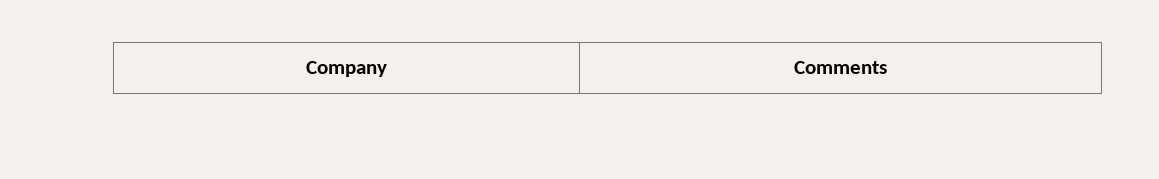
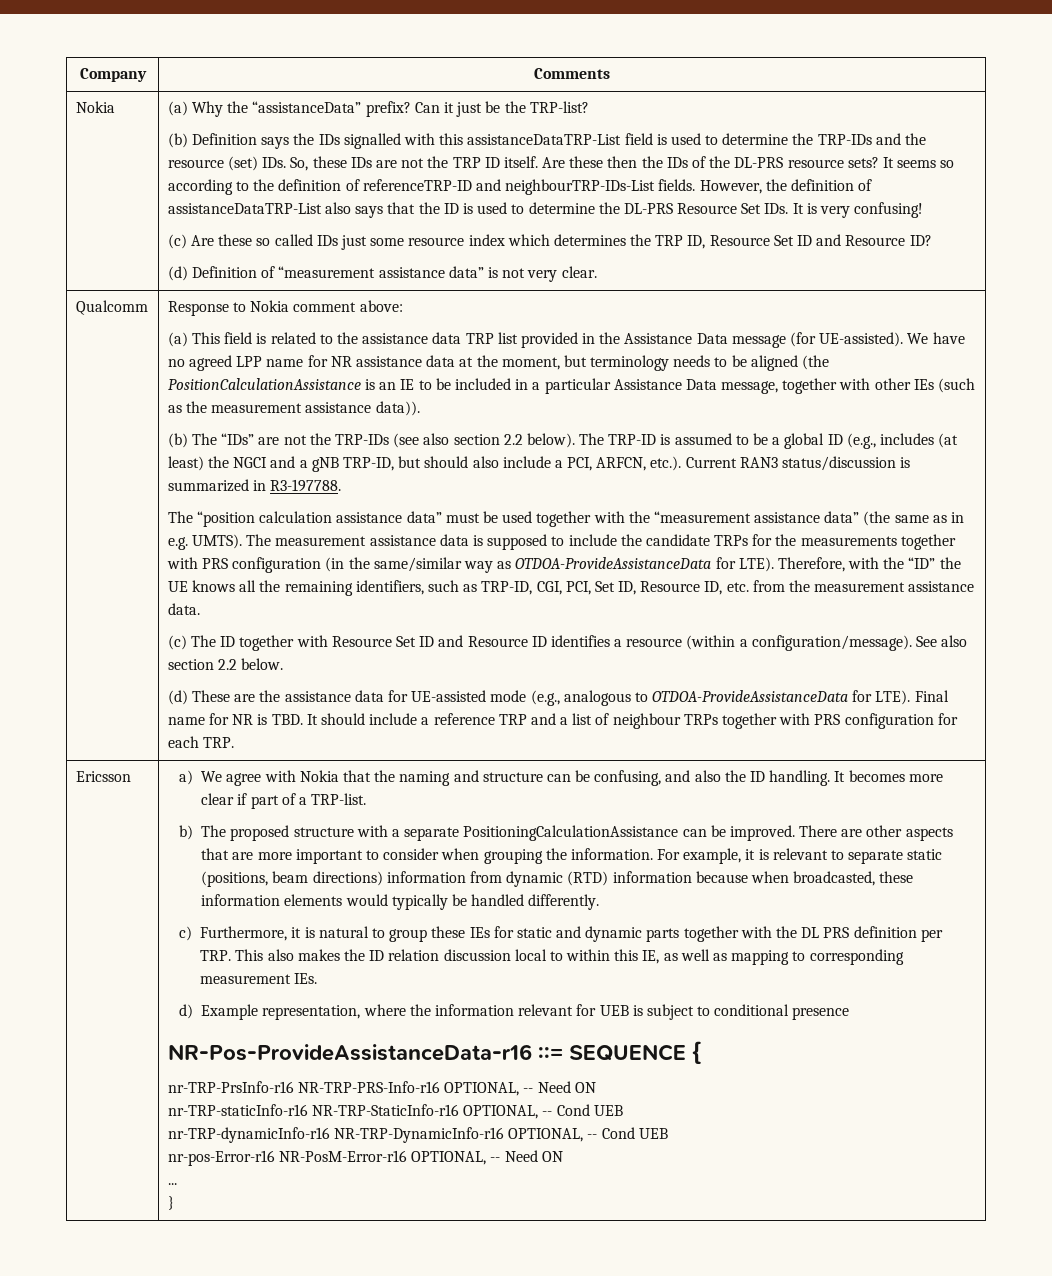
(887, 67) none -> [75,101,115,113] [167,101,589,117] [167,133,926,149] [167,156,955,171] [167,179,873,195] [167,202,924,218] [167,234,932,250] [167,266,597,282] [75,300,148,315] [167,300,403,316] [167,332,965,348] [167,355,829,371] [167,378,975,394] [167,401,420,416] [167,433,959,449] [167,456,911,472] [167,479,342,492] [167,511,964,527] [167,534,956,550] [166,557,961,573] [167,580,975,596] [167,603,200,615] [167,635,968,651] [167,658,284,670] [167,690,949,706] [167,713,958,729] [167,736,235,748] [75,771,131,782] [179,770,943,786] [201,793,367,809] [179,825,953,841] [201,848,943,864] [201,871,914,887] [201,894,600,910] [179,926,943,942] [200,949,904,965] [200,973,318,984] [179,1004,850,1020] [167,1041,701,1064] [167,1081,596,1096] [167,1104,623,1119] [167,1127,668,1143] [167,1150,563,1166] [167,1183,177,1185] [167,1196,174,1210] // Nokia | (a) Why the “assistanceData” prefix? Can it just be the TRP-list? // (b) Definition says the IDs signalled with this assistanceDataTRP-List field is used to determine the TRP-IDs and the resource (set) IDs. So, these IDs are not the TRP ID itself. Are these then the IDs of the DL-PRS resource sets? It seems so according to the definition of referenceTRP-ID and neighbourTRP-IDs-List fields. However, the definition of assistanceDataTRP-List also says that the ID is used to determine the DL-PRS Resource Set IDs. It is very confusing! // (c) Are these so called IDs just some resource index which determines the TRP ID, Resource Set ID and Resource ID? // (d) Definition of “measurement assistance data” is not very clear. // Qualcomm | Response to Nokia comment above: // (a) This field is related to the assistance data TRP list provided in the Assistance Data message (for UE-assisted). We have no agreed LPP name for NR assistance data at the moment, but terminology needs to be aligned (the PositionCalculationAssistance is an IE to be included in a particular Assistance Data message, together with other IEs (such as the measurement assistance data)). // (b) The “IDs” are not the TRP-IDs (see also section 2.2 below). The TRP-ID is assumed to be a global ID (e.g., includes (at least) the NGCI and a gNB TRP-ID, but should also include a PCI, ARFCN, etc.). Current RAN3 status/discussion is summarized in R3-197788. // The “position calculation assistance data” must be used together with the “measurement assistance data” (the same as in e.g. UMTS). The measurement assistance data is supposed to include the candidate TRPs for the measurements together with PRS configuration (in the same/similar way as OTDOA-ProvideAssistanceData for LTE). Therefore, with the “ID” the UE knows all the remaining identifiers, such as TRP-ID, CGI, PCI, Set ID, Resource ID, etc. from the measurement assistance data. // (c) The ID together with Resource Set ID and Resource ID identifies a resource (within a configuration/message). See also section 2.2 below. // (d) These are the assistance data for UE-assisted mode (e.g., analogous to OTDOA-ProvideAssistanceData for LTE). Final name for NR is TBD. It should include a reference TRP and a list of neighbour TRPs together with PRS configuration for each TRP. // Ericsson | a) We agree with Nokia that the naming and structure can be confusing, and also the ID handling. It becomes more clear if part of a TRP-list. // b) The proposed structure with a separate PositioningCalculationAssistance can be improved. There are other aspects that are more important to consider when grouping the information. For example, it is relevant to separate static (positions, beam directions) information from dynamic (RTD) information because when broadcasted, these information elements would typically be handled differently. // c) Furthermore, it is natural to group these IEs for static and dynamic parts together with the DL PRS definition per TRP. This also makes the ID relation discussion local to within this IE, as well as mapping to corresponding measurement IEs. // d) Example representation, where the information relevant for UEB is subject to conditional presence // NR-Pos-ProvideAssistanceData-r16 ::= SEQUENCE { // nr-TRP-PrsInfo-r16 NR-TRP-PRS-Info-r16 OPTIONAL, -- Need ON // nr-TRP-staticInfo-r16 NR-TRP-StaticInfo-r16 OPTIONAL, -- Cond UEB // nr-TRP-dynamicInfo-r16 NR-TRP-DynamicInfo-r16 OPTIONAL, -- Cond UEB // nr-pos-Error-r16 NR-PosM-Error-r16 OPTIONAL, -- Need ON // ... // }

